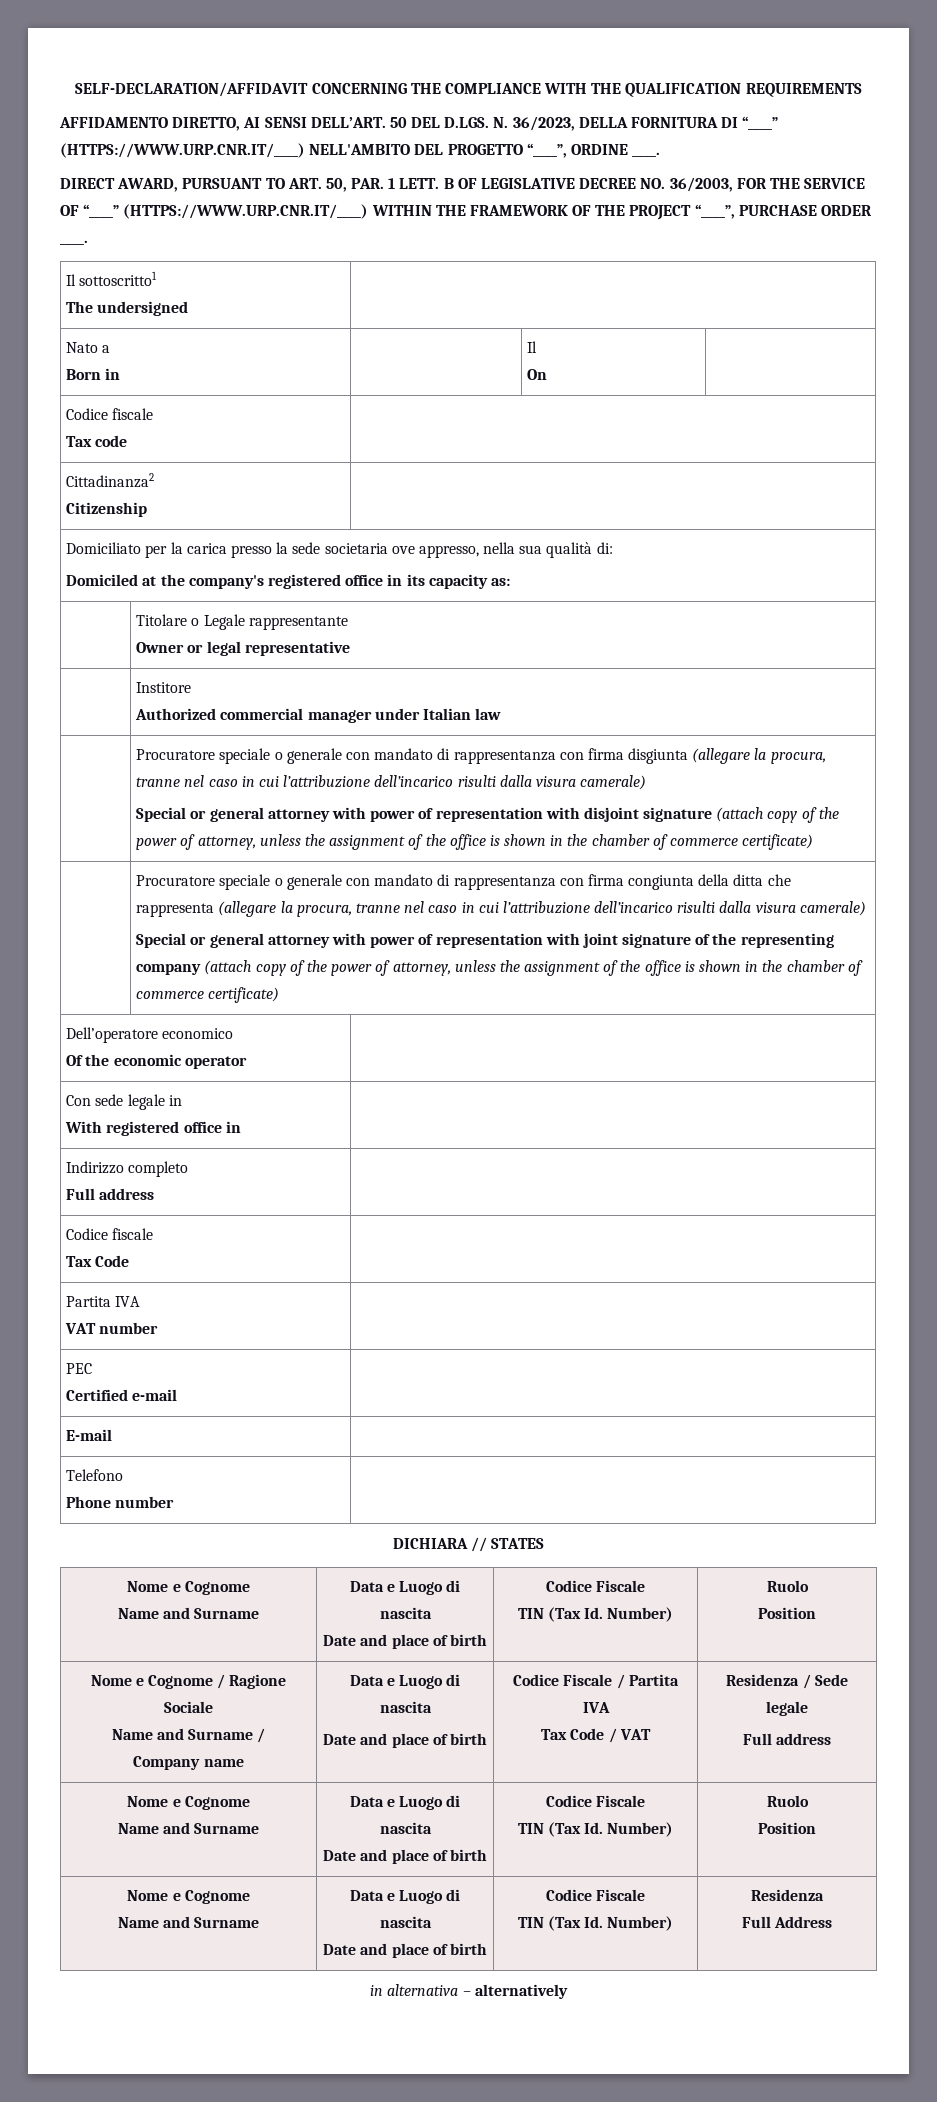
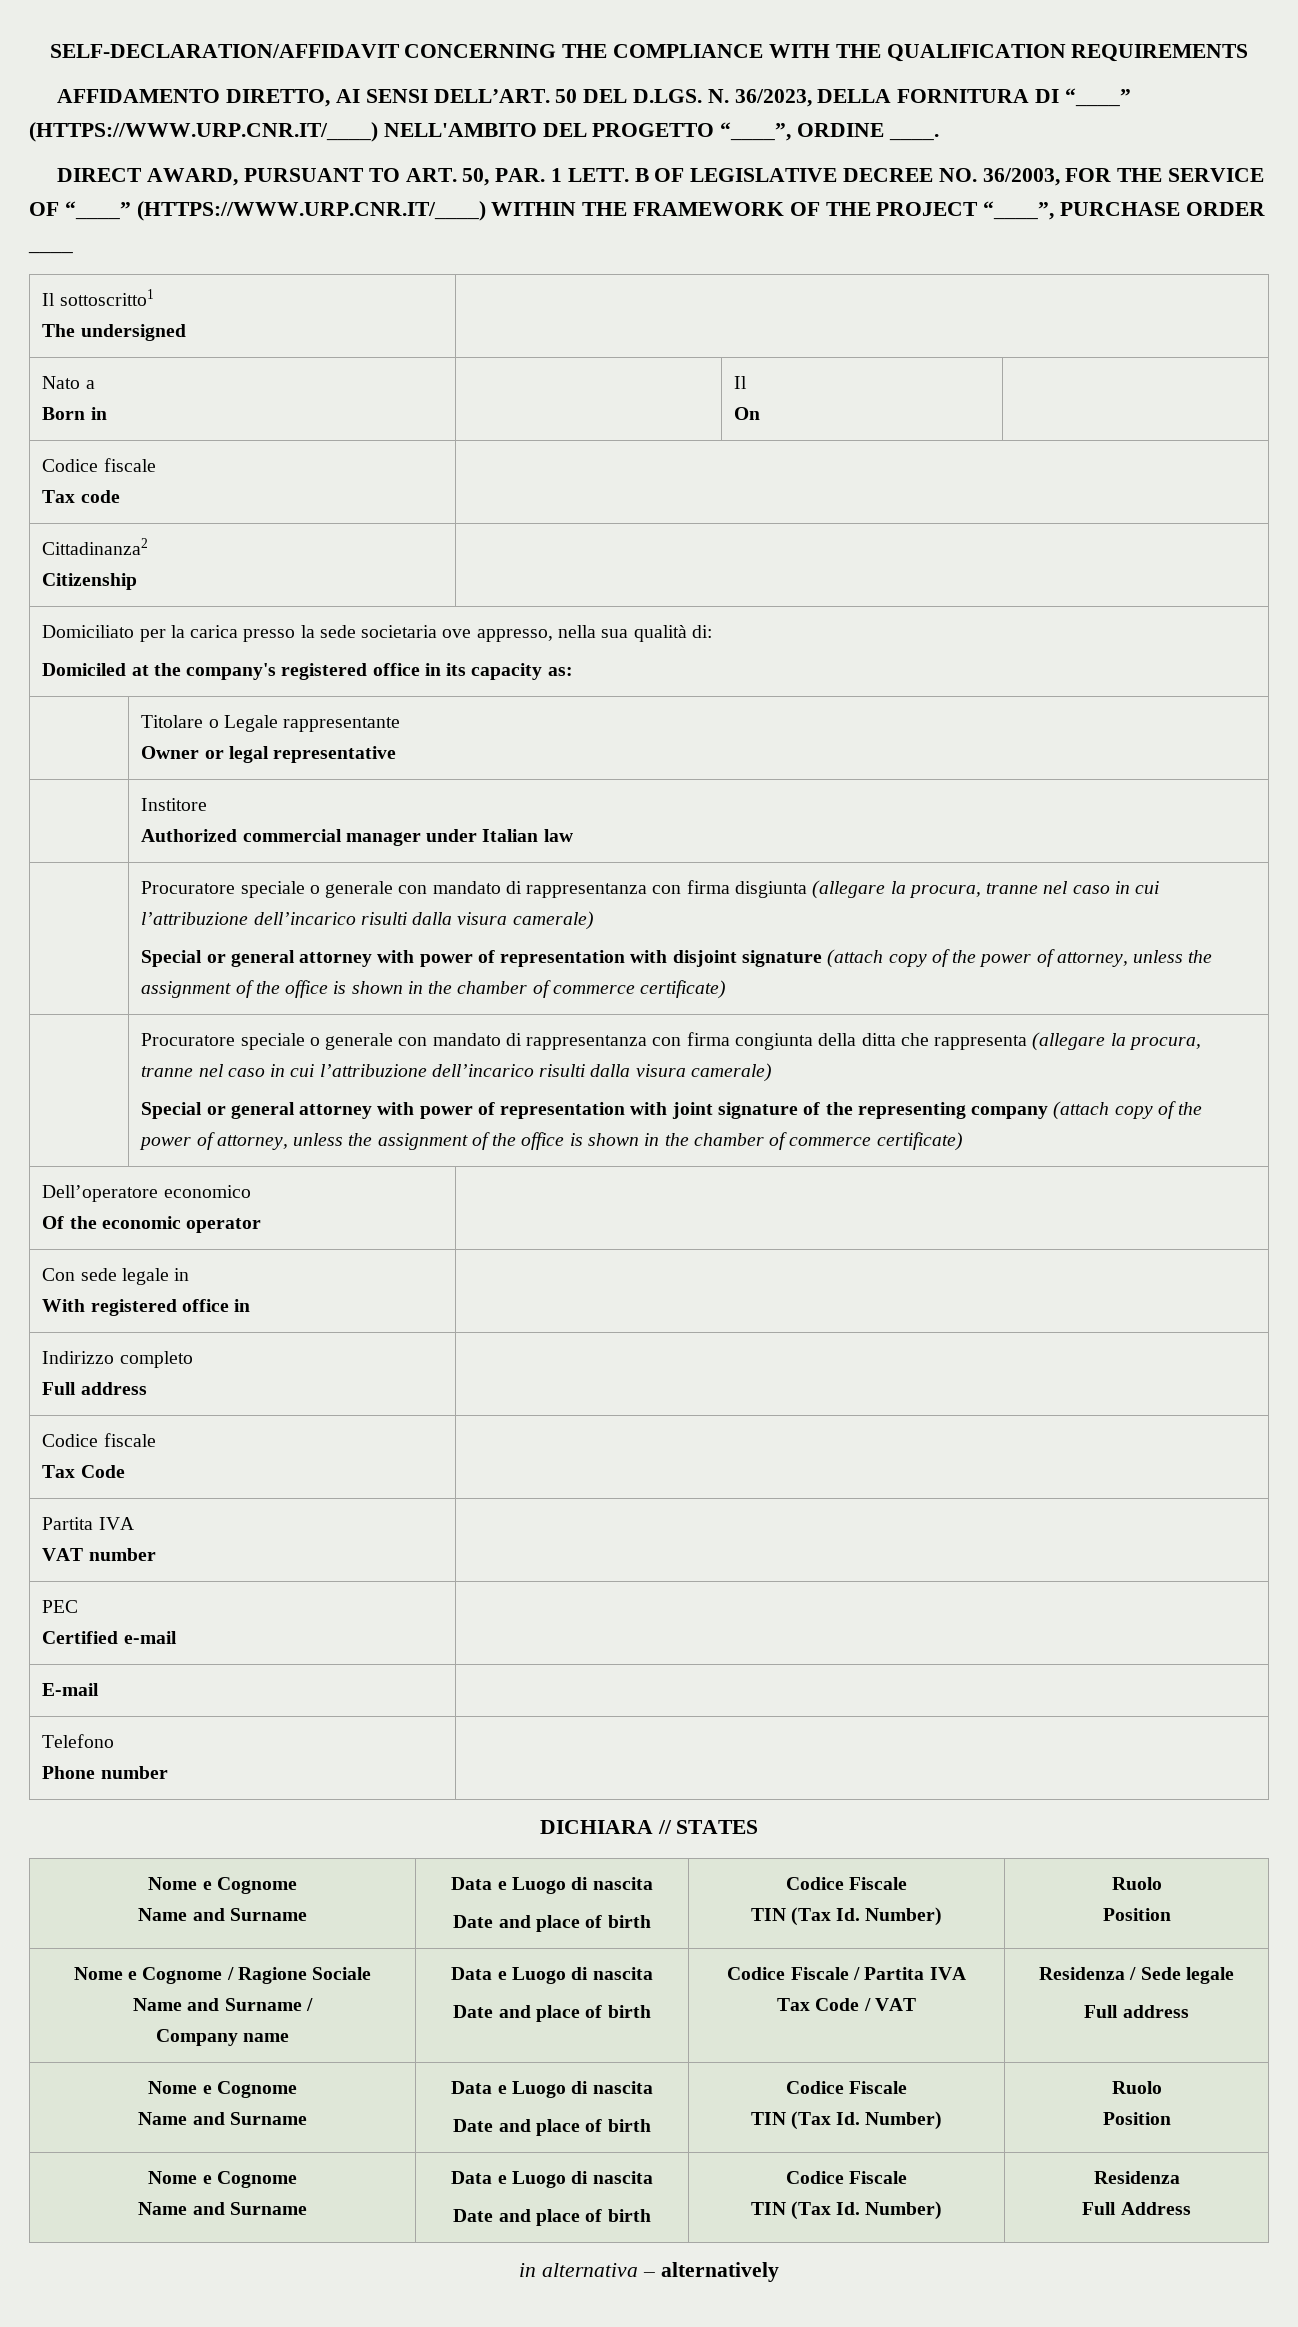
[60,240,88,245] ____. -> [28,250,73,254] ____

